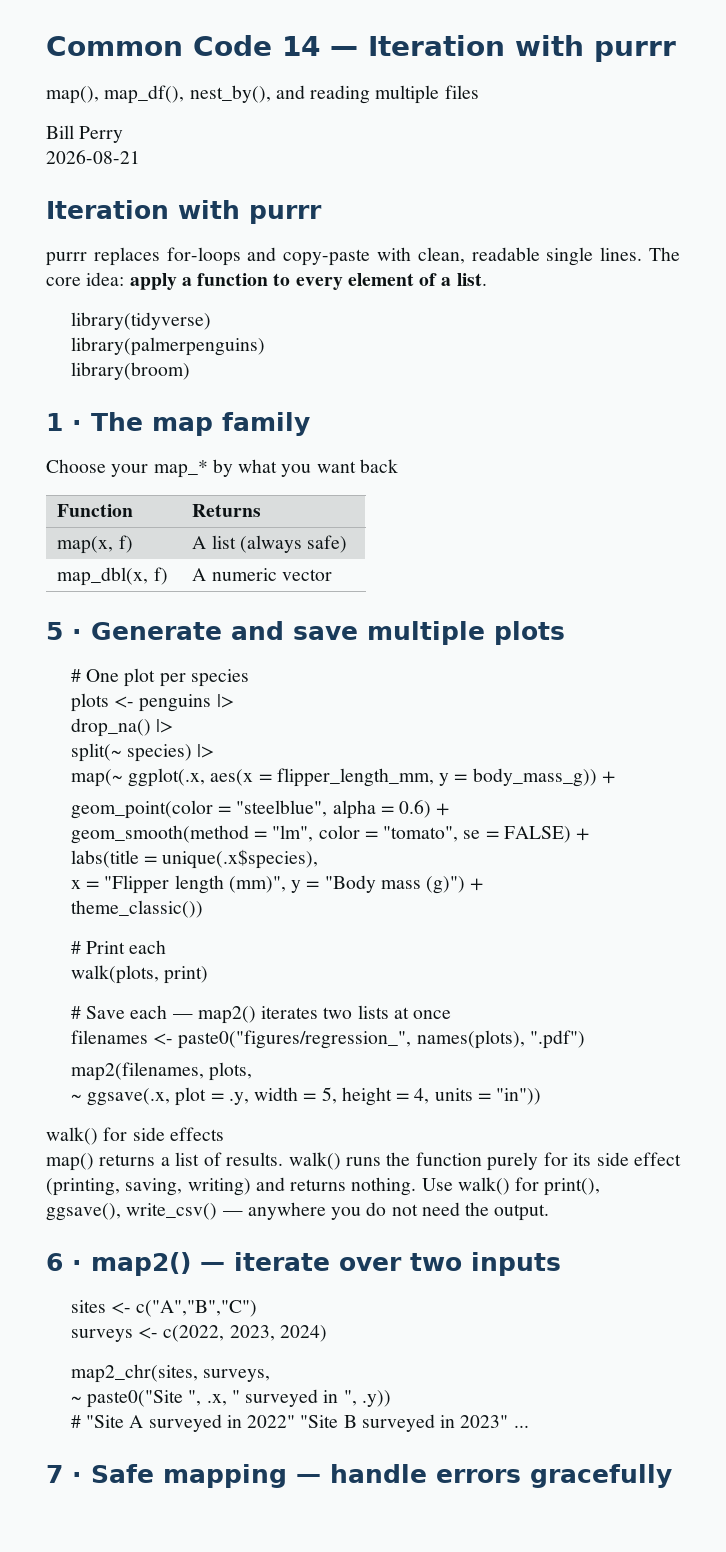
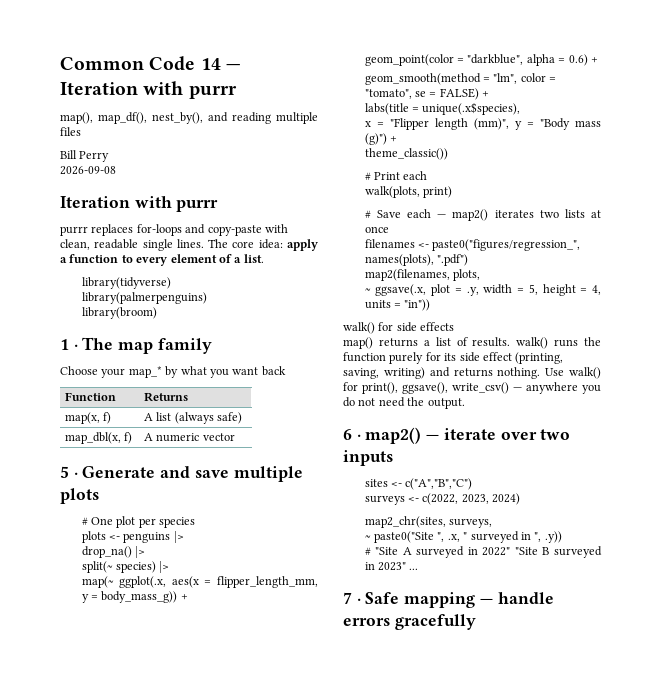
[46,150,140,164] 2026-08-21 -> [60,166,116,175] 2026-09-08
[236,800,328,817] "steelblue", -> [467,54,524,65] "darkblue",

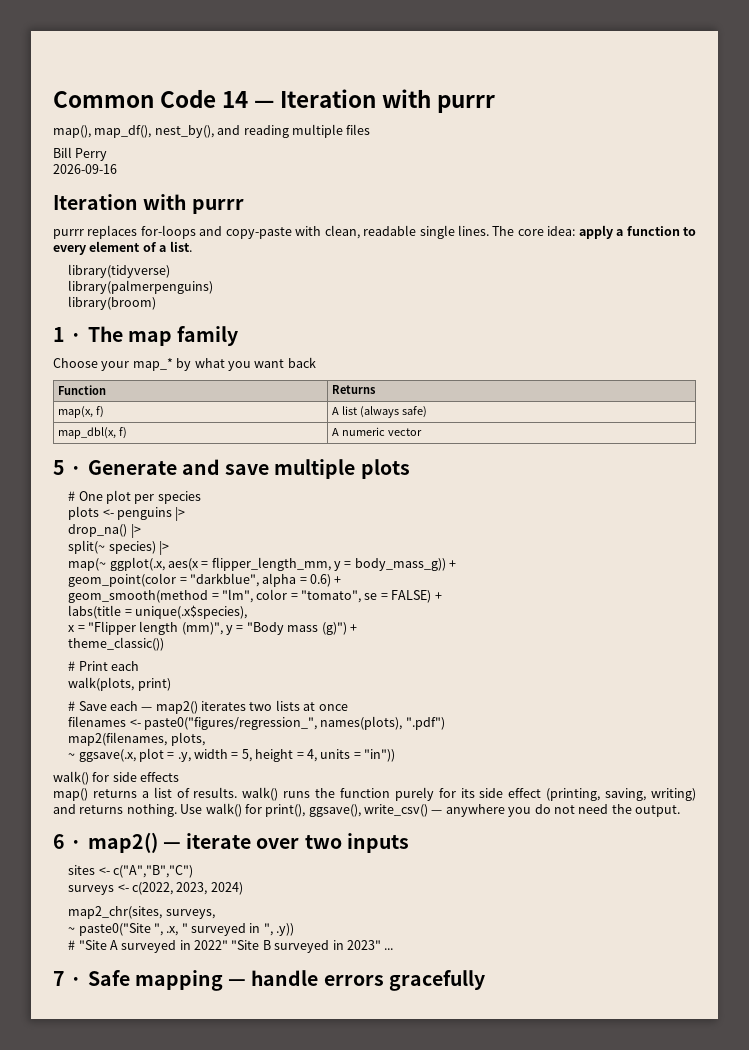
[60,166,116,175] 2026-09-08 -> [53,164,117,174] 2026-09-16

